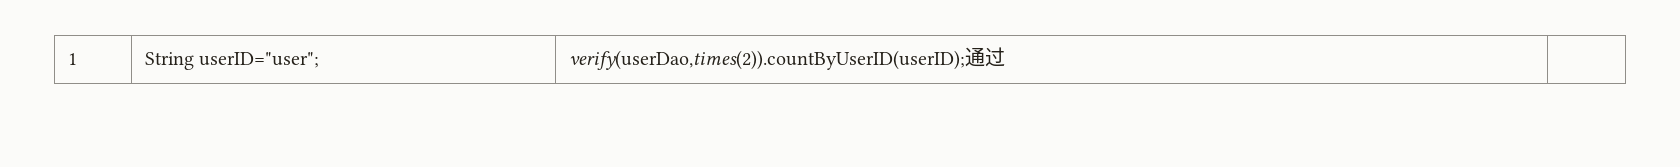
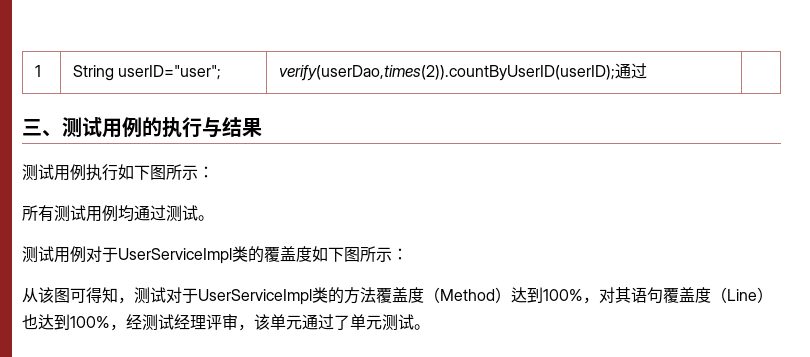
(1005, 57) none -> [22,117,262,138] [22,164,214,181] [22,205,214,222] [22,246,408,264] [22,287,773,305] [22,314,430,331] // 三、测试用例的执行与结果 // 测试用例执行如下图所示： // 所有测试用例均通过测试。 // 测试用例对于UserServiceImpl类的覆盖度如下图所示： // 从该图可得知，测试对于UserServiceImpl类的方法覆盖度（Method）达到100%，对其语句覆盖度（Line）也达到100%，经测试经理评审，该单元通过了单元测试。

